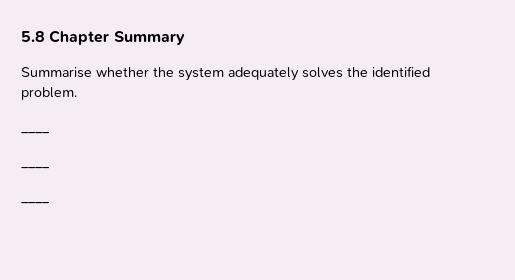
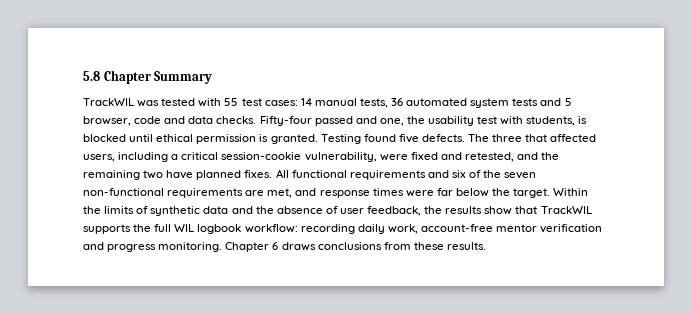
[21,66,430,81] [21,87,77,100] [21,132,50,134] [21,167,50,169] [21,202,50,204] Summarise whether the system adequately solves the identified problem. // ____ // ____ // ____ -> [83,98,572,108] [83,116,588,126] [83,134,597,144] [83,152,560,162] [83,169,537,180] [83,188,589,198] [83,206,592,216] [83,224,603,234] [83,242,486,252] TrackWIL was tested with 55 test cases: 14 manual tests, 36 automated system tests and 5 browser, code and data checks. Fifty-four passed and one, the usability test with students, is blocked until ethical permission is granted. Testing found five defects. The three that affected users, including a critical session-cookie vulnerability, were fixed and retested, and the remaining two have planned fixes. All functional requirements and six of the seven non-functional requirements are met, and response times were far below the target. Within the limits of synthetic data and the absence of user feedback, the results show that TrackWIL supports the full WIL logbook workflow: recording daily work, account-free mentor verification and progress monitoring. Chapter 6 draws conclusions from these results.

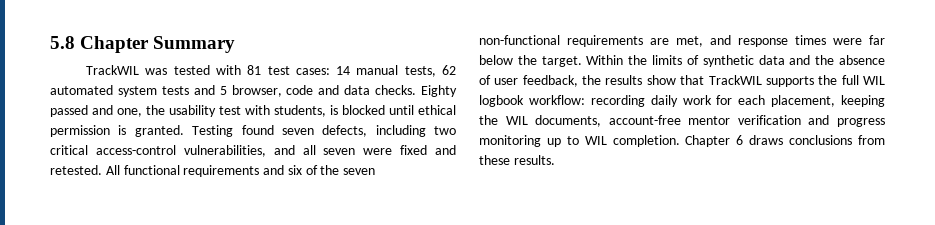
[224,98,239,106] 55 -> [247,65,262,75] 81
[391,98,404,106] 36 -> [442,65,456,75] 62
[259,116,312,126] Fifty-four -> [420,85,457,97] Eighty
[398,134,597,143] [83,152,560,162] [83,170,273,180] five defects. The three that affected users, including a critical session-cookie vulnerability, were fixed and retested, and the remaining two have planned fixes. -> [281,125,456,137] [50,145,456,157] [50,165,102,175] seven defects, including two critical access-control vulnerabilities, and all seven were fixed and retested.
[387,224,418,234] work, -> [682,95,885,107] [479,115,602,127] work for each placement, keeping the WIL documents,
[158,242,223,252] monitoring. -> [479,135,680,147] monitoring up to WIL completion.

